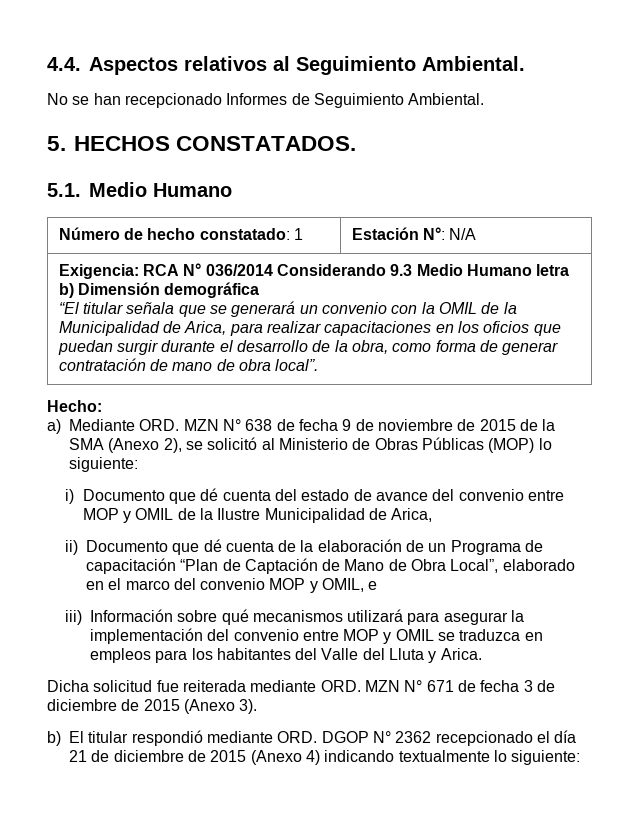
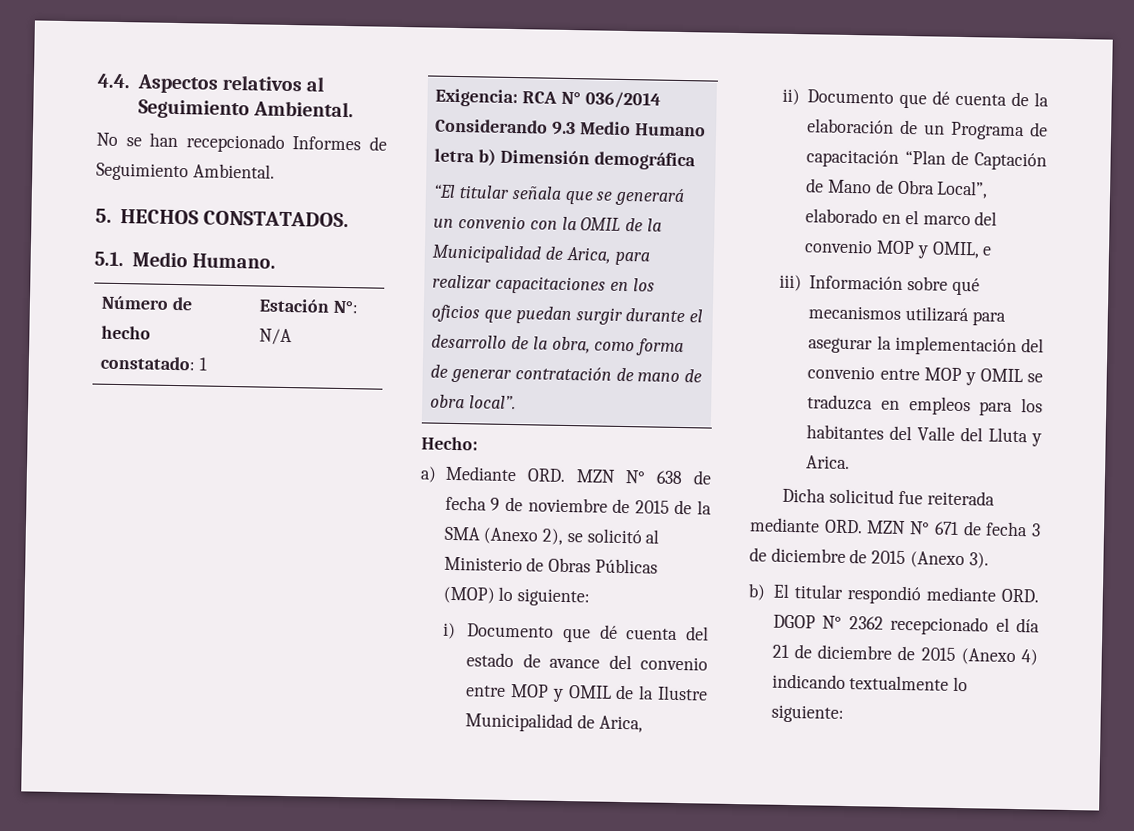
[153,183,232,197] Humano -> [192,253,277,269] Humano.

